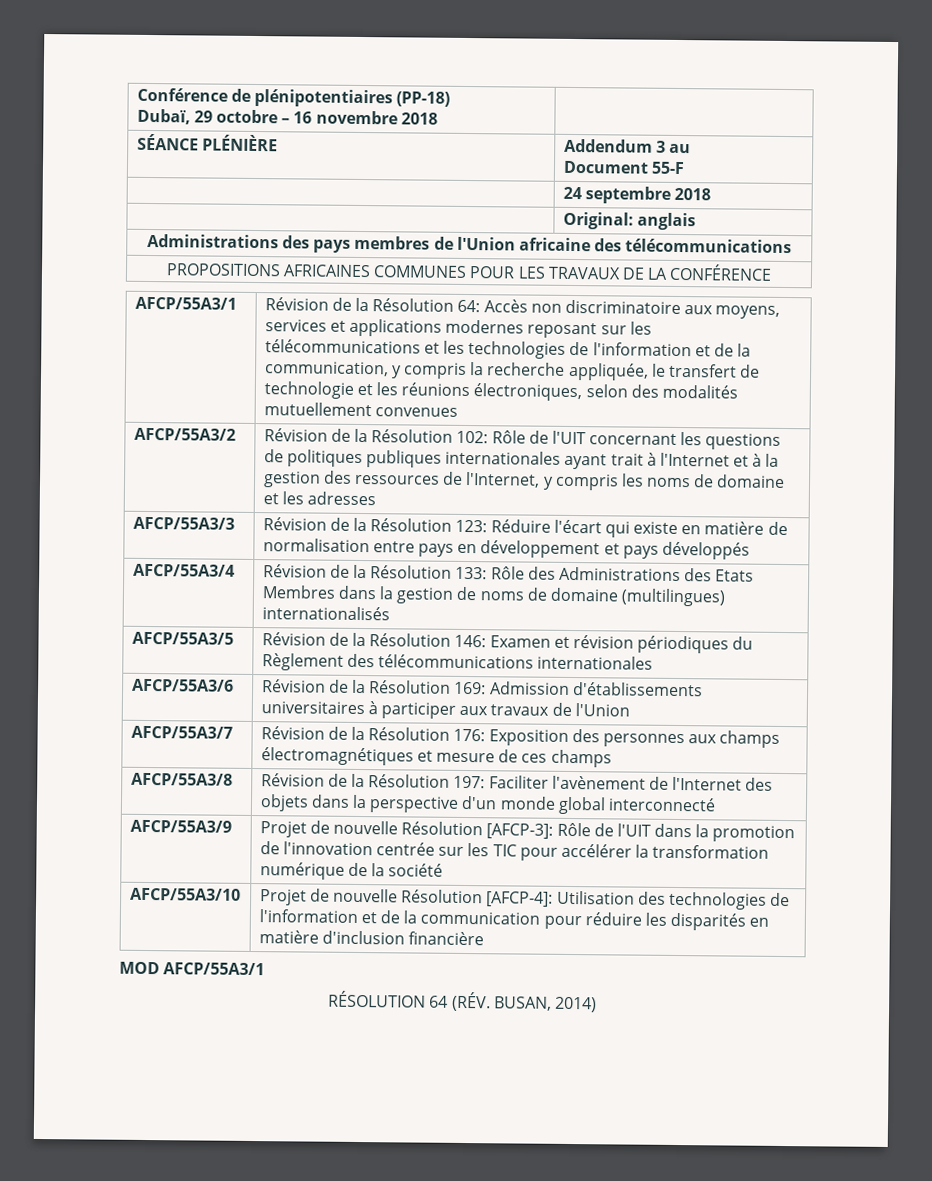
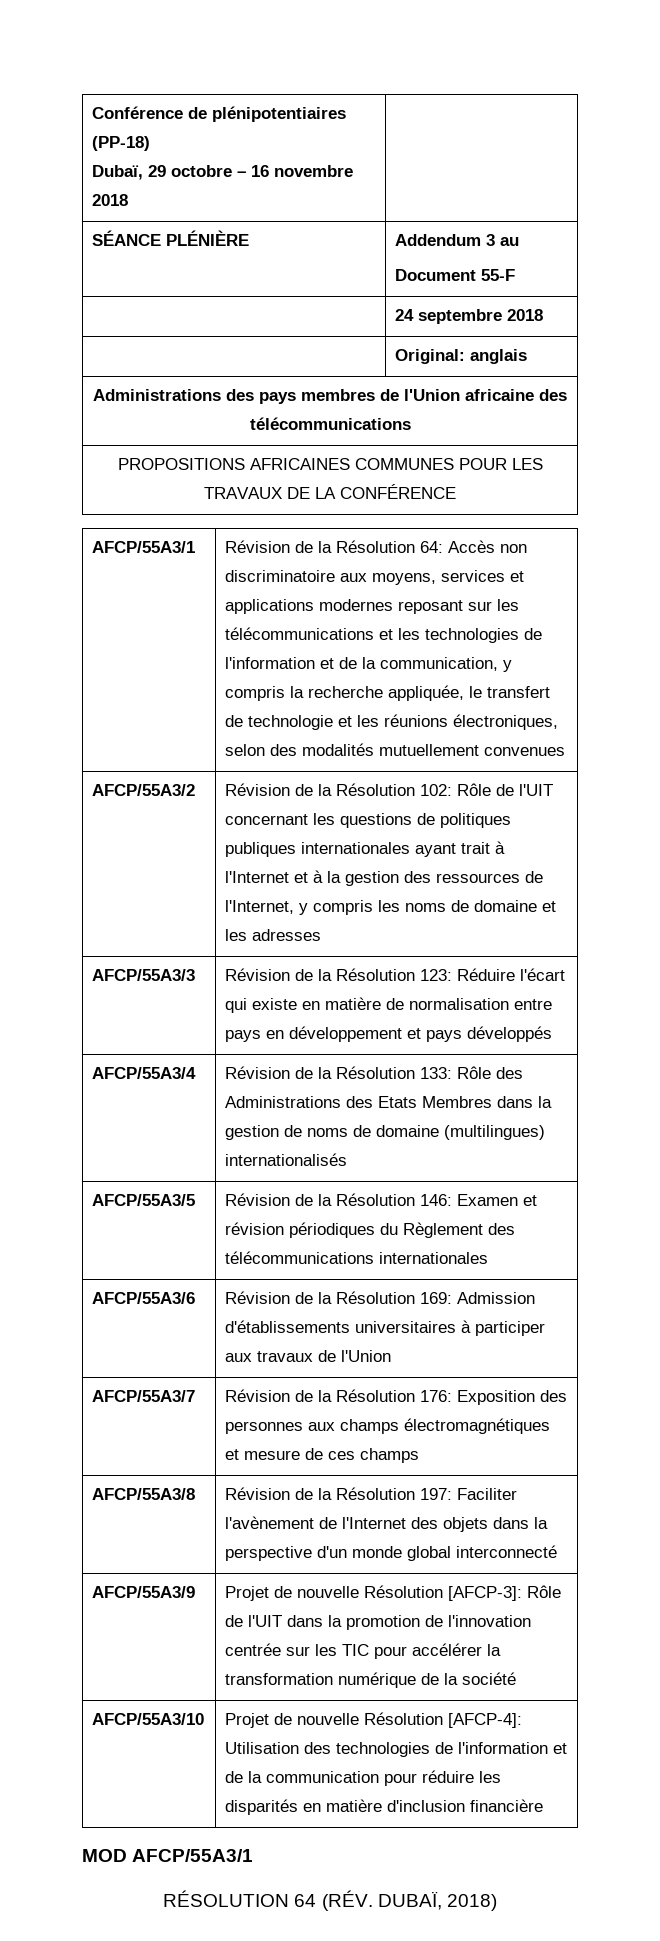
[493,996,597,1013] BUSAN, 2014) -> [377,1891,497,1911] DUBAÏ, 2018)

